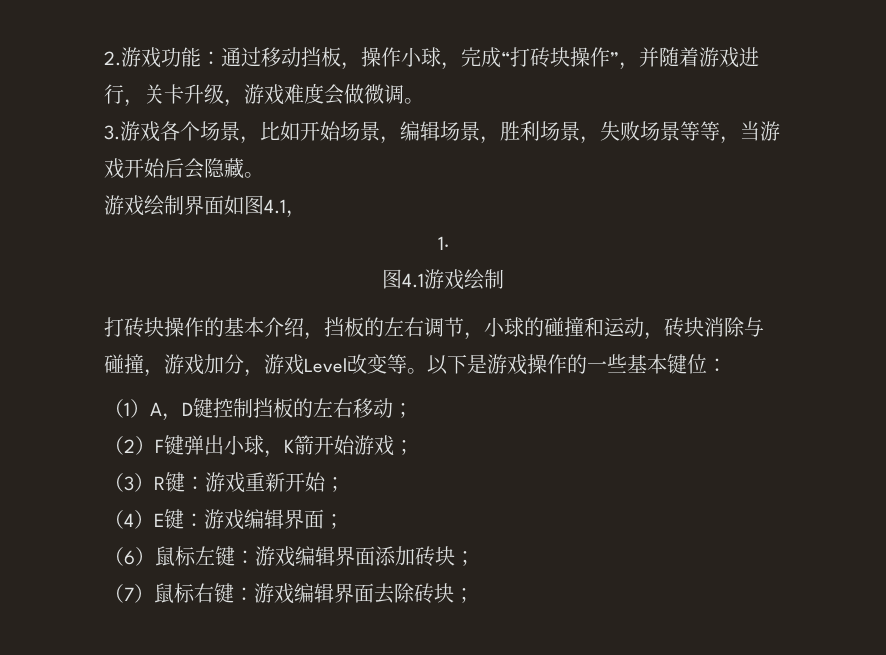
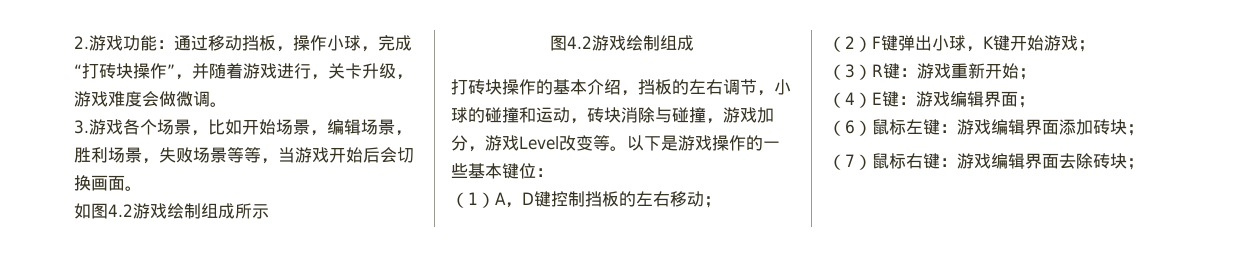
[204,158,264,179] [104,195,306,218] [437,236,449,250] [382,269,504,290] 隐藏。 // 游戏绘制界面如图4.1， // 1· // 图4.1游戏绘制 -> [397,147,414,163] [74,175,142,191] [74,203,269,219] [550,35,694,51] 切换画面。 // 如图4.2游戏绘制组成所示 // 图4.2游戏绘制组成
[294,435,314,455] 箭 -> [993,35,1010,51] 键

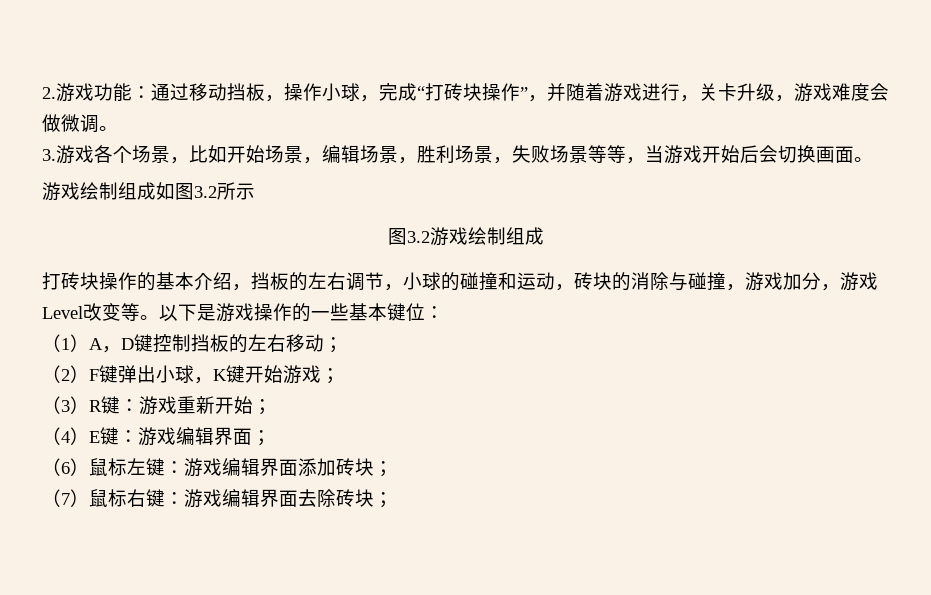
[74,203,235,219] 如图4.2游戏绘制组成 -> [42,182,217,201] 游戏绘制组成如图3.2
[567,36,592,49] 4.2 -> [406,231,430,243] 3.2
(621, 115) none -> [612,272,631,291] 的

